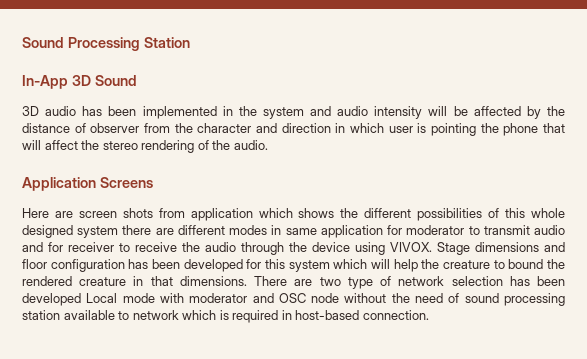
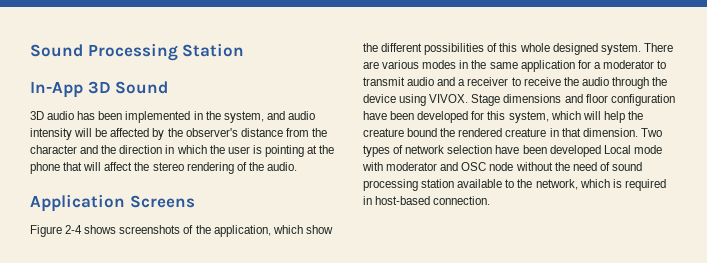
[262,107,304,119] system -> [223,111,264,123] system,
[22,123,140,133] distance of observer -> [185,128,283,137] observer's distance
(277, 128) none -> [101,145,117,154] the
(384, 128) none -> [209,145,225,154] the
(477, 129) none -> [307,145,318,154] at
[22,208,335,221] Here are screen shots from application which shows -> [30,225,333,237] Figure 2-4 shows screenshots of the application, which show
[77,225,225,238] system there are different -> [600,43,673,55] [363,60,420,69] system. There are various
(282, 230) none -> [471,60,487,69] the
(403, 230) none -> [593,62,601,69] a
[48,242,63,252] for -> [458,79,466,86] a
[128,259,149,269] has -> [363,111,387,120] have
[288,260,330,272] system -> [508,111,549,123] system,
[493,260,505,269] to -> (404, 132) none
[179,276,373,289] dimensions. There are two type -> [582,128,662,137] [363,145,390,157] dimension. Two types
[509,276,530,286] has -> [495,145,520,154] have
[132,310,179,320] network -> [517,179,578,190] the network,

